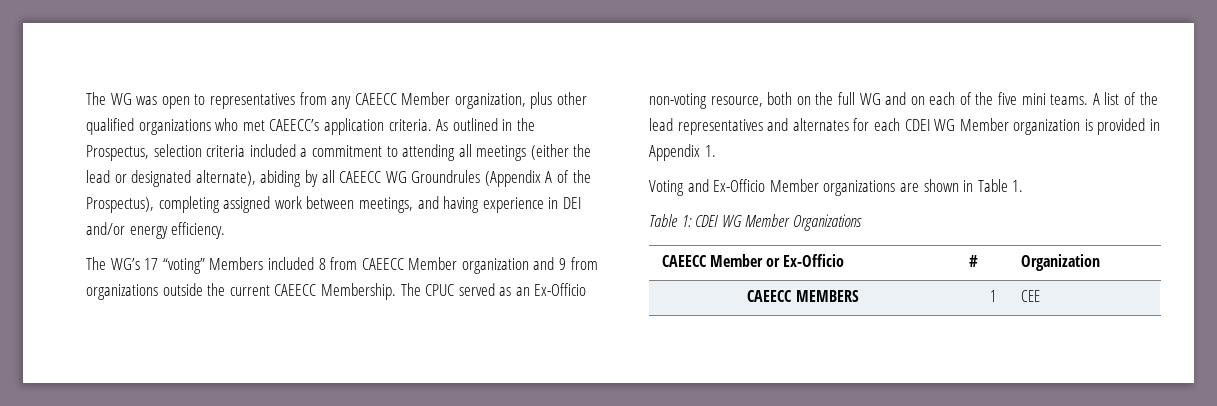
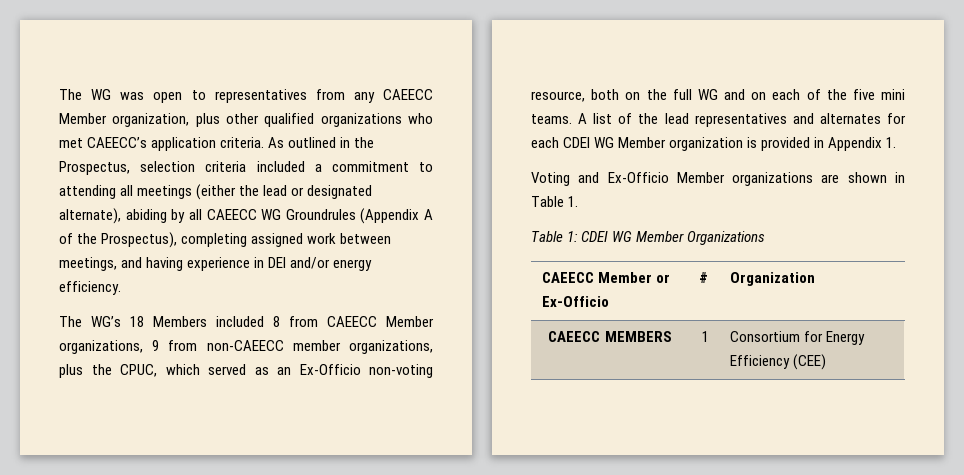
[144,258,205,274] 17 “voting” -> [130,316,144,327] 18
[461,257,598,274] [86,283,455,300] organization and 9 from organizations outside the current CAEECC Membership. The CPUC -> [59,340,433,354] [59,364,200,378] organizations, 9 from non-CAEECC member organizations, plus the CPUC, which
[1020,290,1040,302] CEE -> [729,331,865,345] [729,354,826,370] Consortium for Energy Efficiency (CEE)

